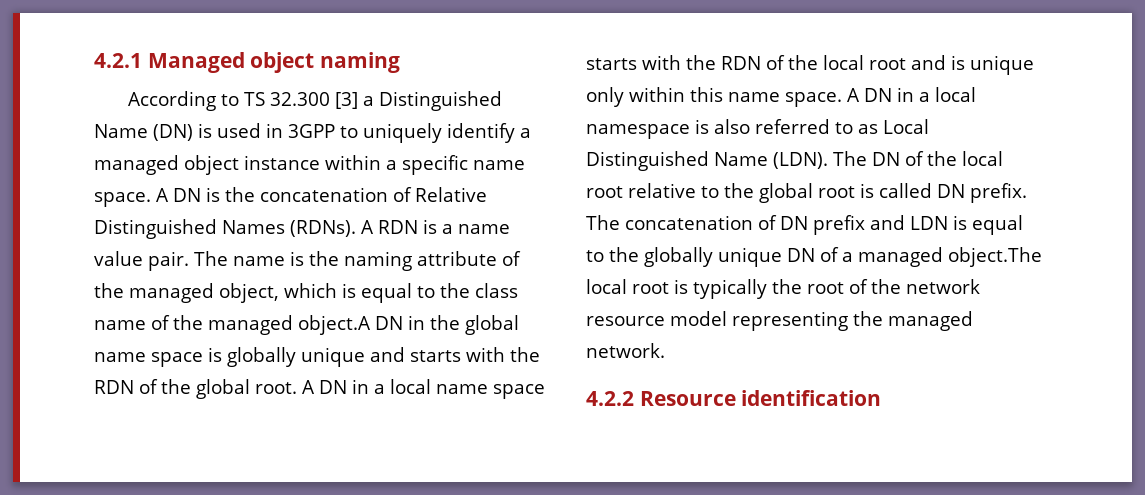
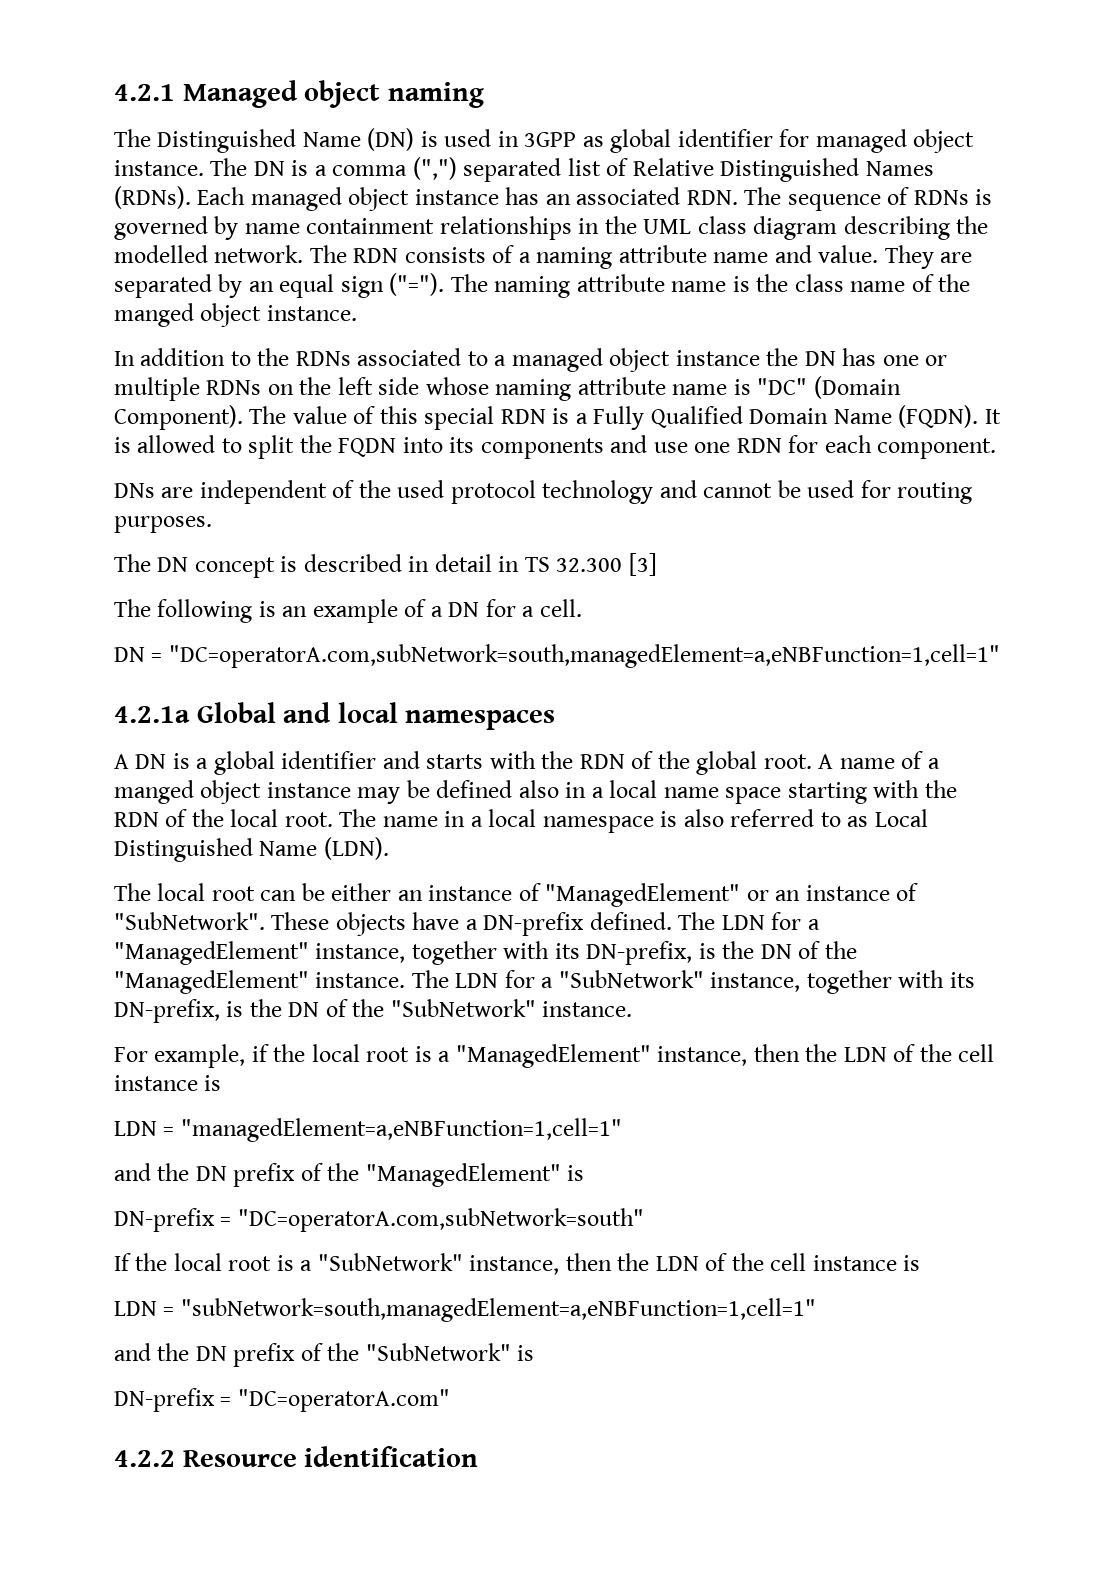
[127,91,374,111] According to TS 32.300 [3] a -> [114,129,151,147] The
[340,123,531,143] [94,155,525,175] [94,187,388,207] to uniquely identify a managed object instance within a specific name space. A DN is the concatenation -> [582,129,975,153] [114,157,601,182] as global identifier for managed object instance. The DN is a comma (",") separated list
[361,219,510,234] [94,251,521,271] [94,283,518,303] [94,315,519,335] [94,347,365,367] A RDN is a name value pair. The name is the naming attribute of the managed object, which is equal to the class name of the managed object.A DN in the global name space is globally unique -> [197,187,993,211] [114,216,989,240] [114,245,973,269] [114,273,971,298] [114,303,357,327] [114,348,948,372] [114,376,901,401] [114,405,1001,430] [114,435,997,459] [114,480,973,504] [114,516,212,533] [114,553,657,578] [114,599,582,623] [114,644,1000,668] [114,702,556,730] [114,751,377,775] Each managed object instance has an associated RDN. The sequence of RDNs is governed by name containment relationships in the UML class diagram describing the modelled network. The RDN consists of a naming attribute name and value. They are separated by an equal sign ("="). The naming attribute name is the class name of the manged object instance. // In addition to the RDNs associated to a managed object instance the DN has one or multiple RDNs on the left side whose naming attribute name is "DC" (Domain Component). The value of this special RDN is a Fully Qualified Domain Name (FQDN). It is allowed to split the FQDN into its components and use one RDN for each component. // DNs are independent of the used protocol technology and cannot be used for routing purposes. // The DN concept is described in detail in TS 32.300 [3] // The following is an example of a DN for a cell. // DN = "DC=operatorA.com,subNetwork=south,managedElement=a,eNBFunction=1,cell=1" // 4.2.1a Global and local namespaces // A DN is a global identifier
[319,380,347,394] DN -> [839,751,940,769] [114,780,559,804] name of a manged object instance may be defined also
[586,58,637,70] starts -> [787,782,867,804] starting
[869,55,1034,75] [586,87,892,107] root and is unique only within this name space. A DN -> [284,809,438,827] root. The name
[833,151,1003,166] [586,183,1027,203] [586,215,1023,235] [586,247,1042,267] [586,279,980,299] [586,311,973,331] [586,343,665,358] The DN of the local root relative to the global root is called DN prefix. The concatenation of DN prefix and LDN is equal to the globally unique DN of a managed object.The local root is typically the root of the network resource model representing the managed network. -> [114,883,919,907] [114,912,820,936] [114,941,857,965] [114,970,975,994] [114,999,633,1023] [114,1044,995,1068] [114,1075,222,1091] [114,1118,622,1142] [114,1163,585,1187] [114,1208,644,1232] [114,1253,921,1275] [114,1298,816,1322] [114,1343,535,1367] [114,1388,450,1412] // The local root can be either an instance of "ManagedElement" or an instance of "SubNetwork". These objects have a DN-prefix defined. The LDN for a "ManagedElement" instance, together with its DN-prefix, is the DN of the "ManagedElement" instance. The LDN for a "SubNetwork" instance, together with its DN-prefix, is the DN of the "SubNetwork" instance. // For example, if the local root is a "ManagedElement" instance, then the LDN of the cell instance is // LDN = "managedElement=a,eNBFunction=1,cell=1" // and the DN prefix of the "ManagedElement" is // DN-prefix = "DC=operatorA.com,subNetwork=south" // If the local root is a "SubNetwork" instance, then the LDN of the cell instance is // LDN = "subNetwork=south,managedElement=a,eNBFunction=1,cell=1" // and the DN prefix of the "SubNetwork" is // DN-prefix = "DC=operatorA.com"

